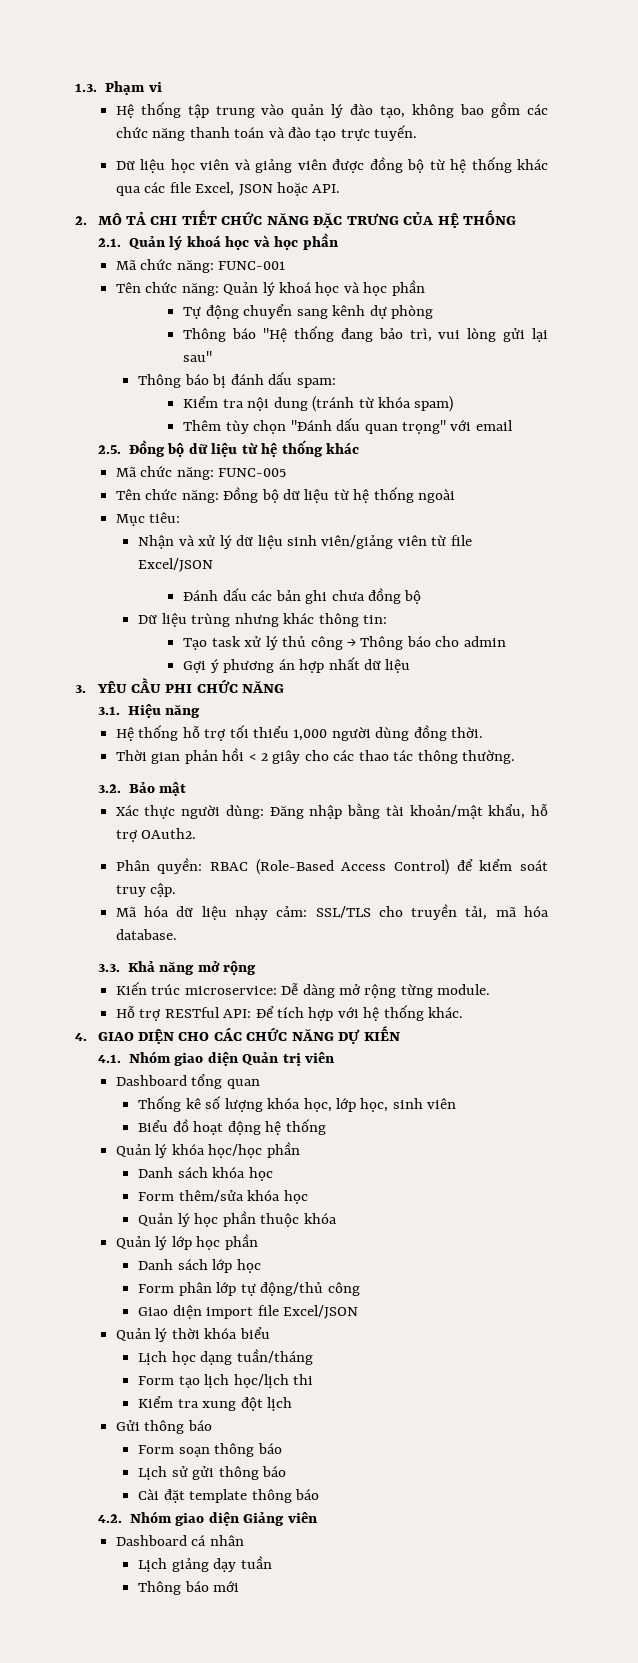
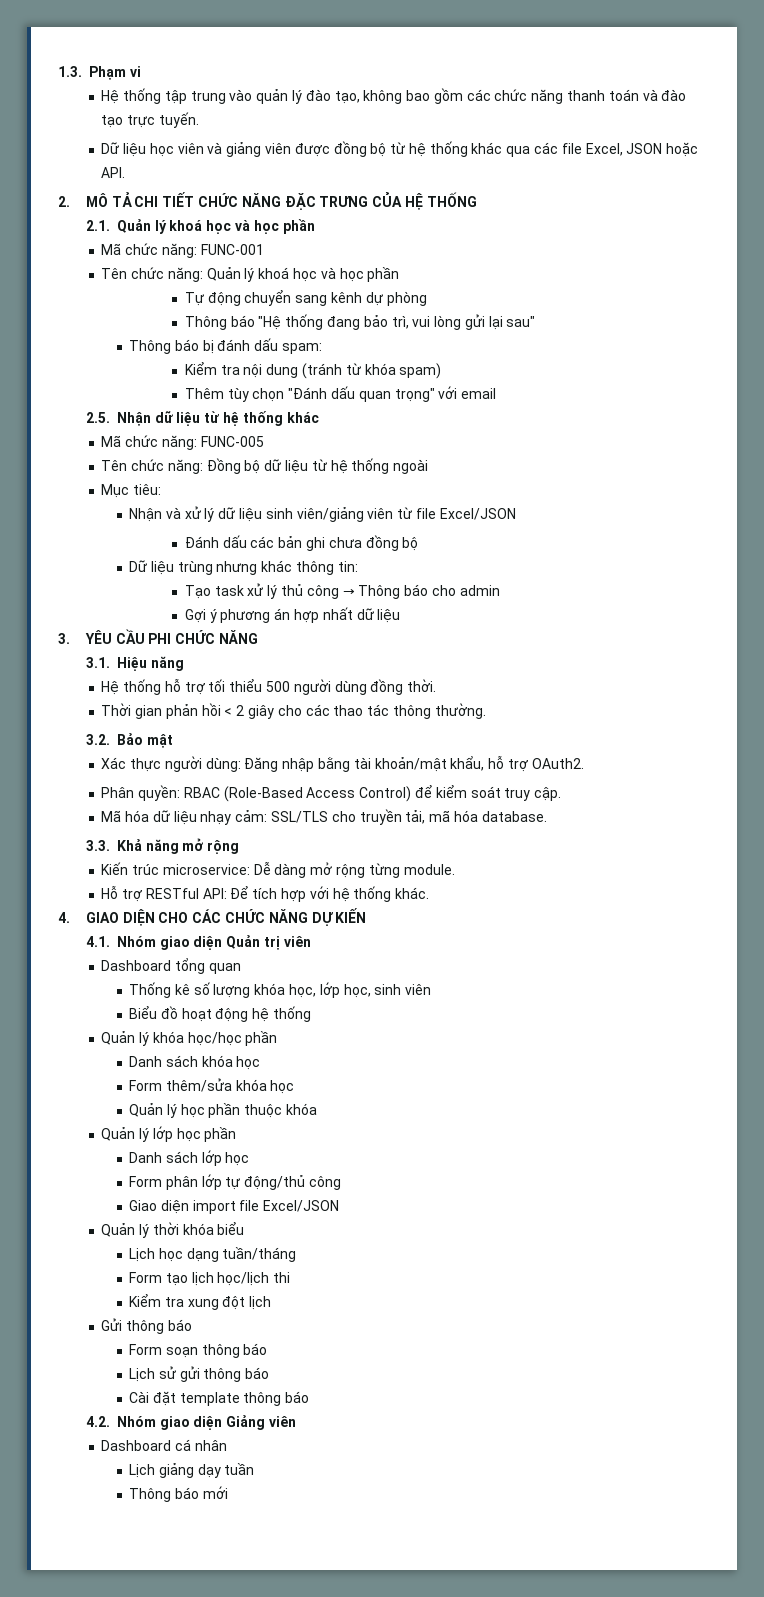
[128,440,185,457] Đồng bộ -> [116,412,151,426] Nhận
[293,729,328,741] 1,000 -> [265,681,290,692] 500

